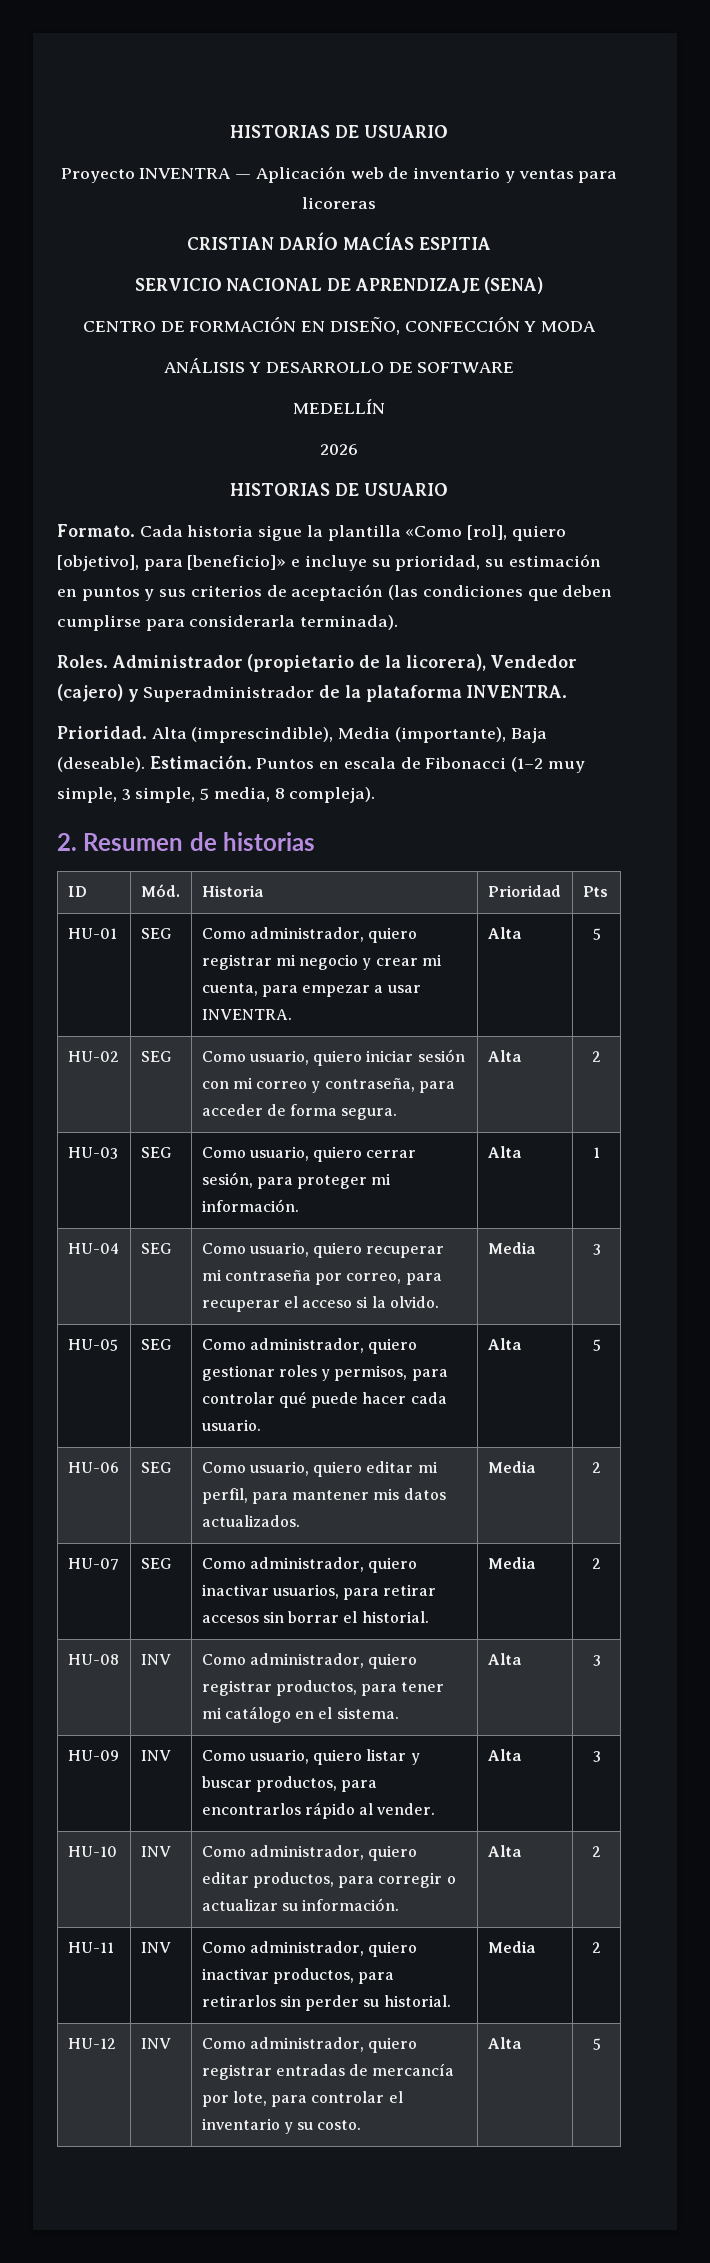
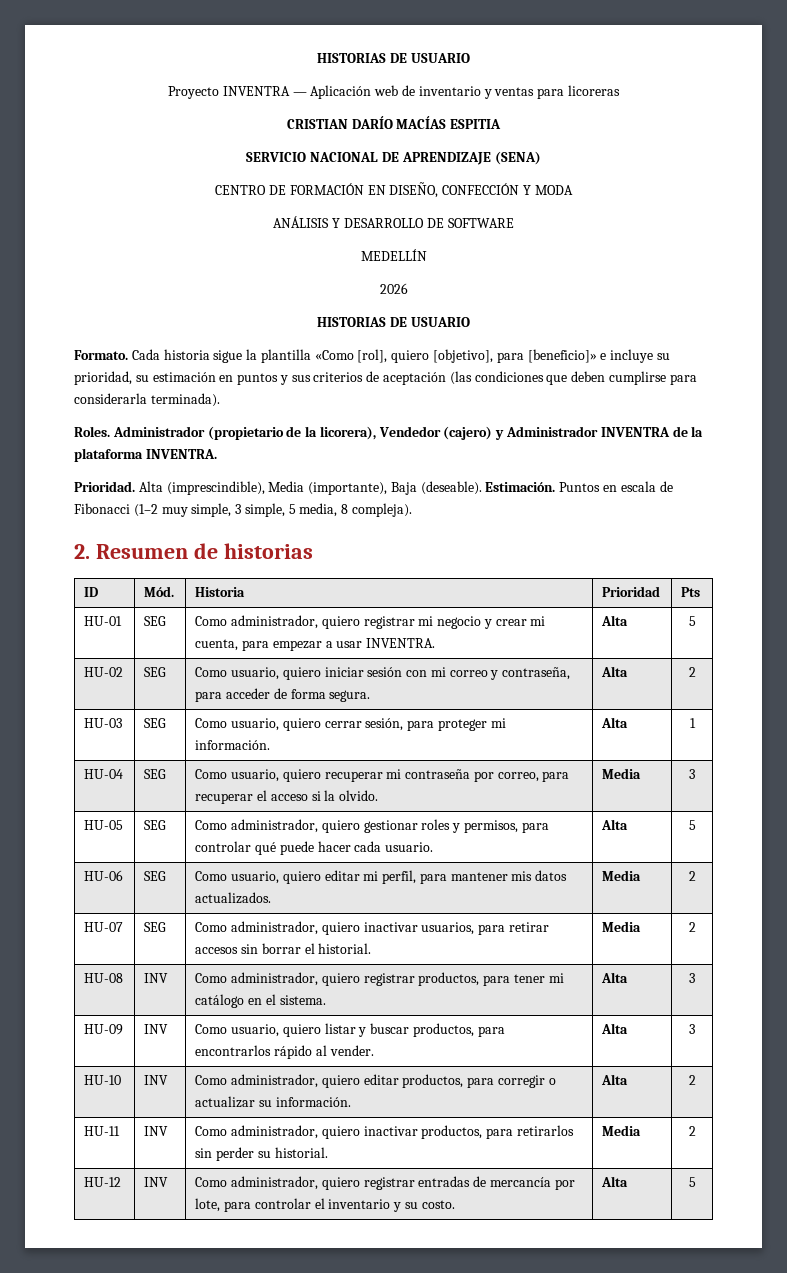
[143,686,315,702] Superadministrador -> [506,426,670,437] Administrador INVENTRA

